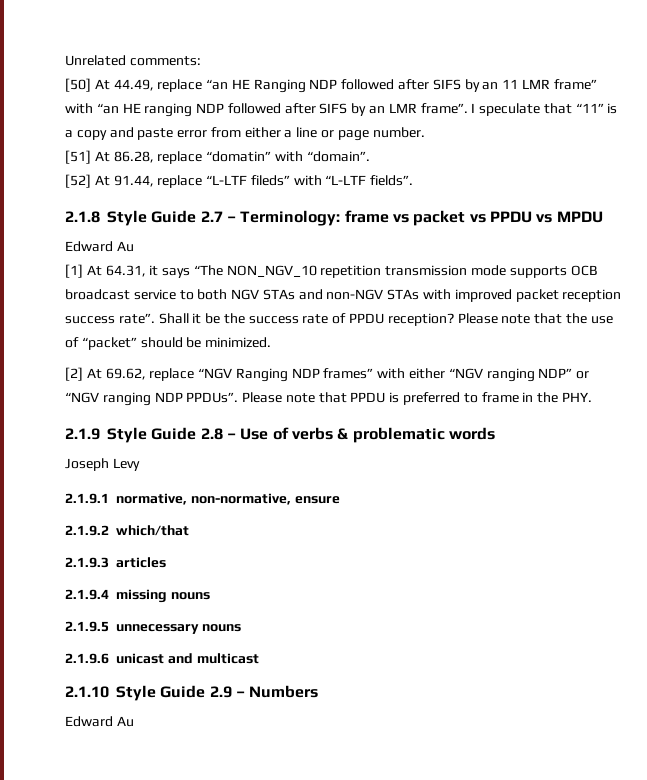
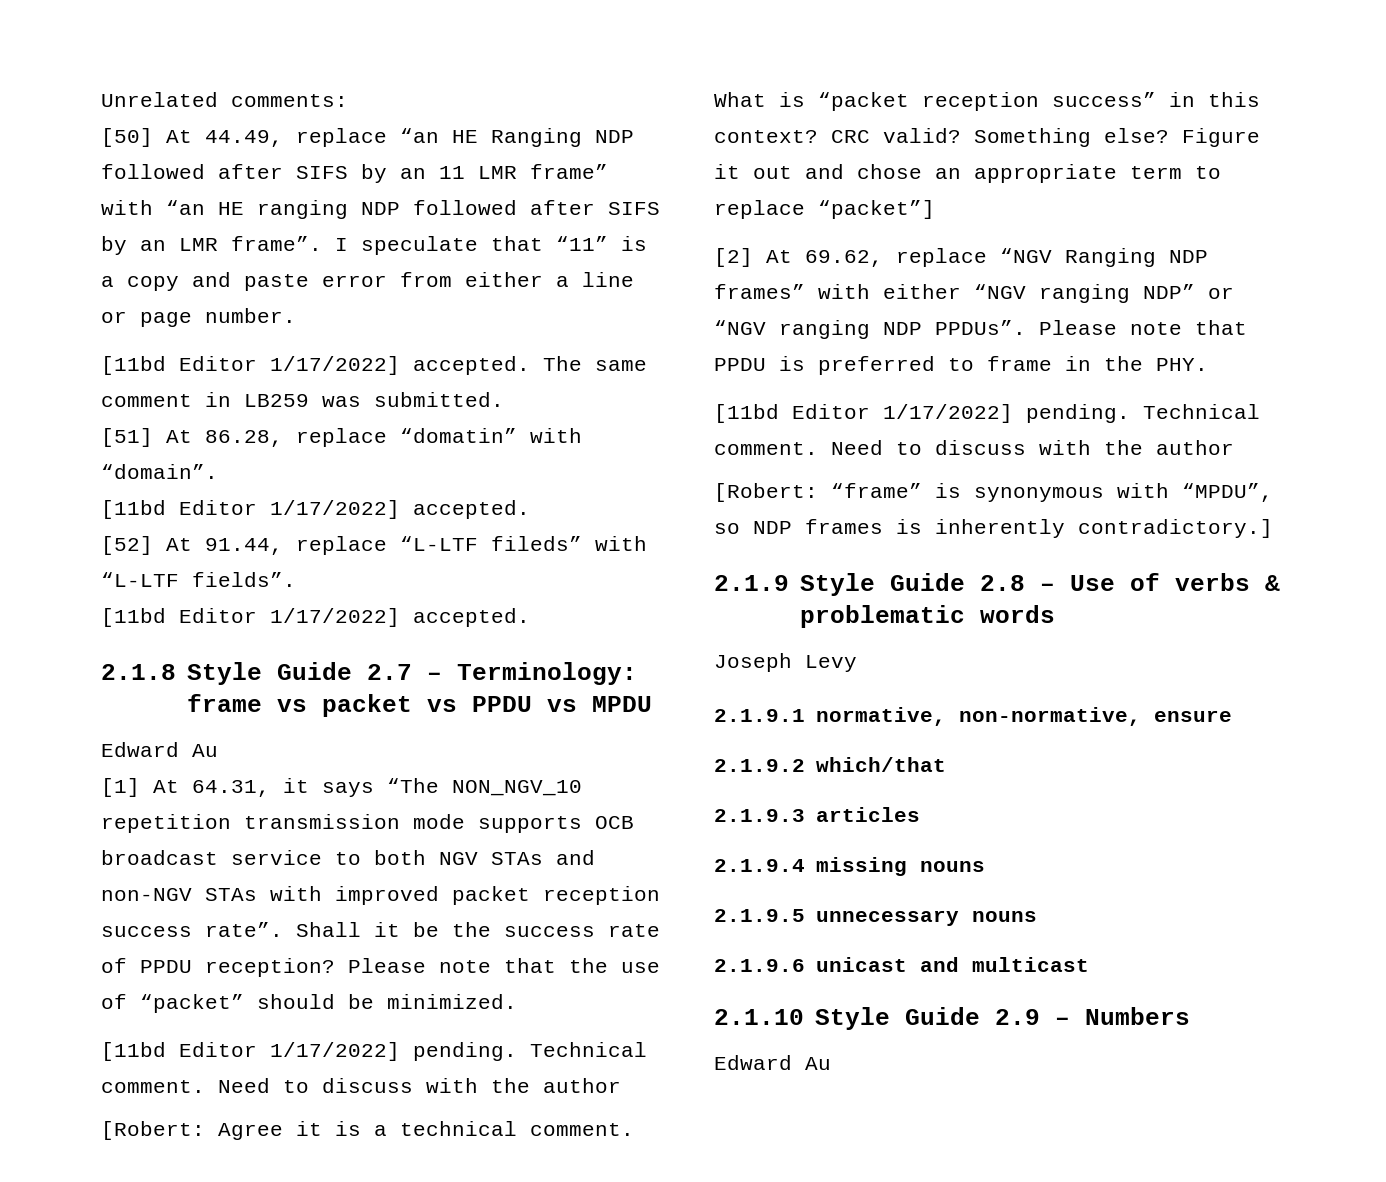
(425, 132) none -> [101,356,647,375] [101,392,504,407] // [11bd Editor 1/17/2022] accepted. The same comment in LB259 was submitted.
(370, 156) none -> [101,500,530,519] // [11bd Editor 1/17/2022] accepted.
(414, 180) none -> [101,608,530,627] // [11bd Editor 1/17/2022] accepted.
(272, 342) none -> [101,1042,647,1061] [101,1078,621,1093] [101,1121,634,1140] [714,92,1260,111] [714,128,1260,147] [714,164,1221,183] [714,200,935,219] // [11bd Editor 1/17/2022] pending. Technical comment. Need to discuss with the author // [Robert: Agree it is a technical comment. What is “packet reception success” in this context? CRC valid? Something else? Figure it out and chose an appropriate term to replace “packet”]
(592, 397) none -> [714,404,1260,423] [714,440,1234,455] [714,483,1273,502] [714,519,1273,538] // [11bd Editor 1/17/2022] pending. Technical comment. Need to discuss with the author // [Robert: “frame” is synonymous with “MPDU”, so NDP frames is inherently contradictory.]

